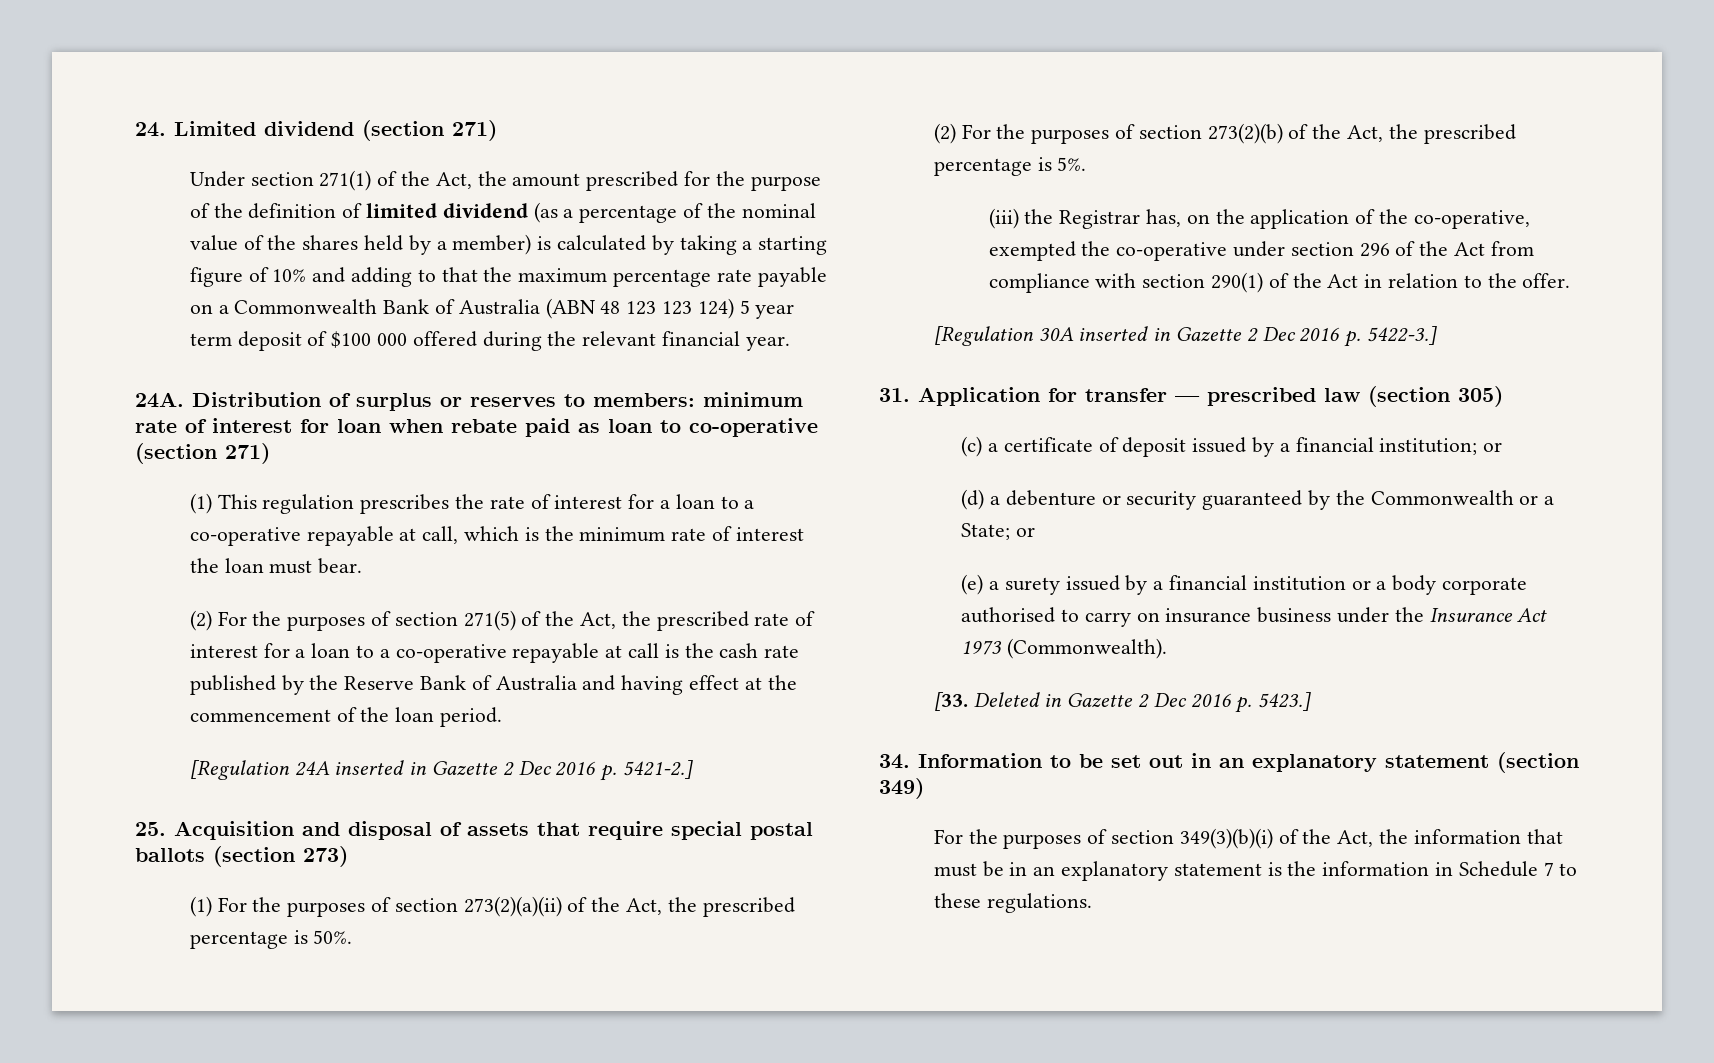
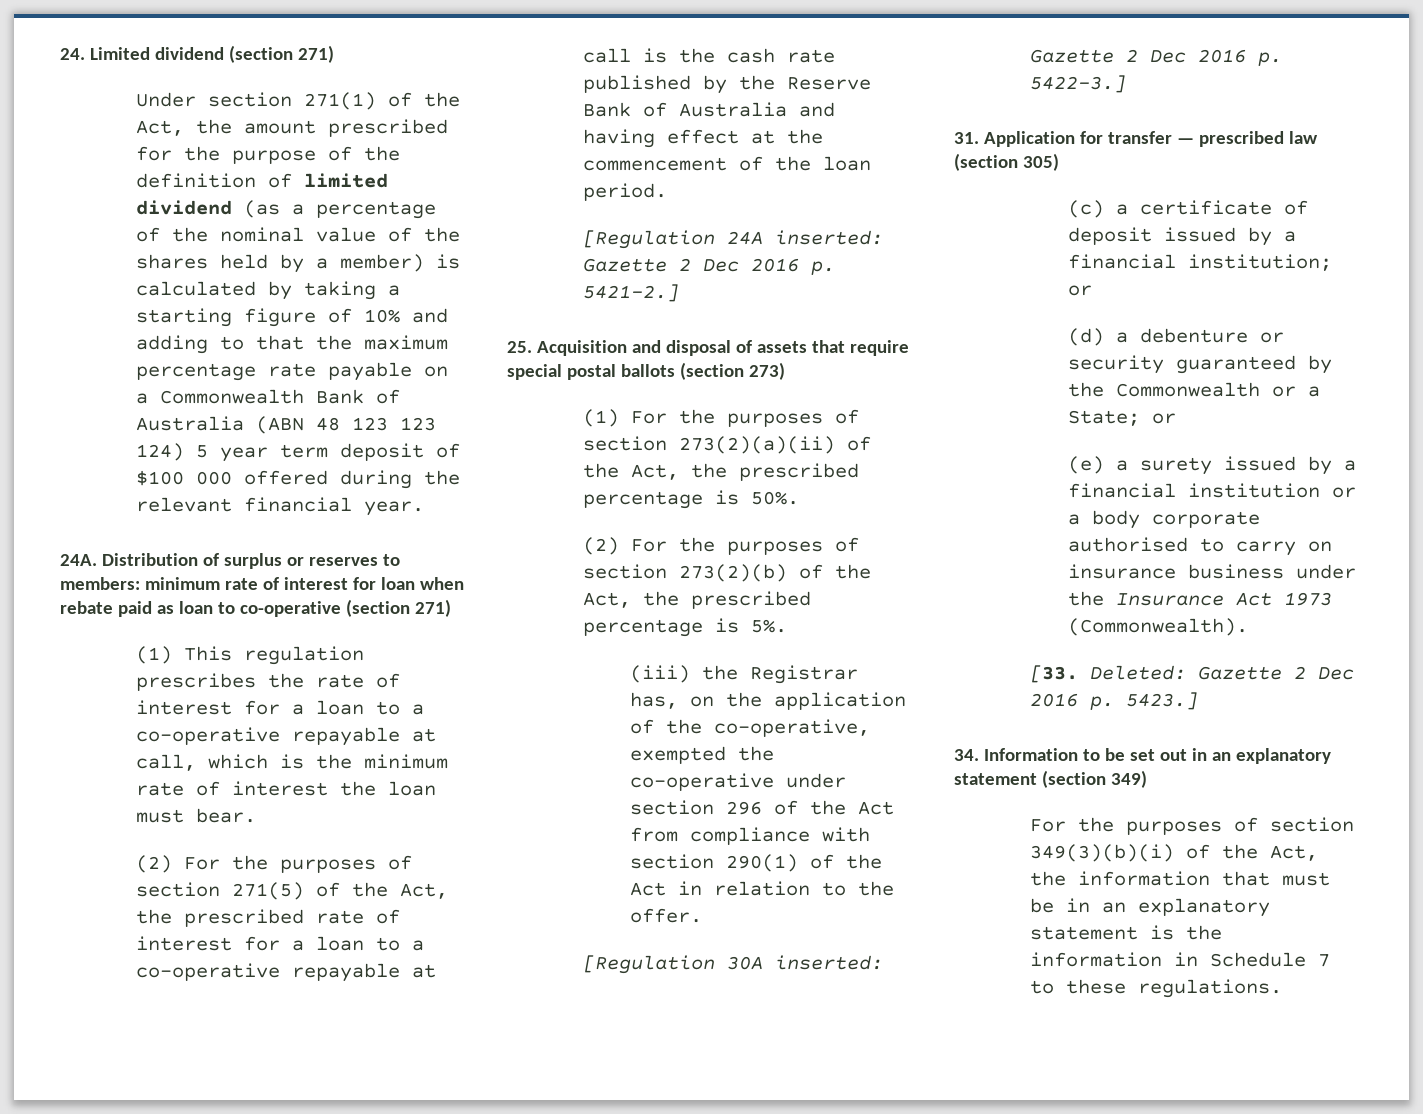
[334,760,428,775] inserted in -> [774,230,883,245] inserted:
[1078,326,1172,341] inserted in -> [774,955,883,970] inserted:
[973,692,1063,707] Deleted in -> [1089,665,1186,680] Deleted:

